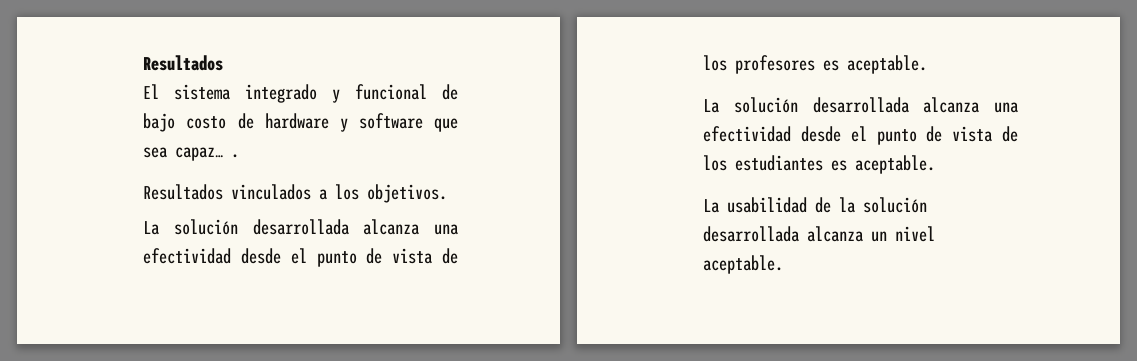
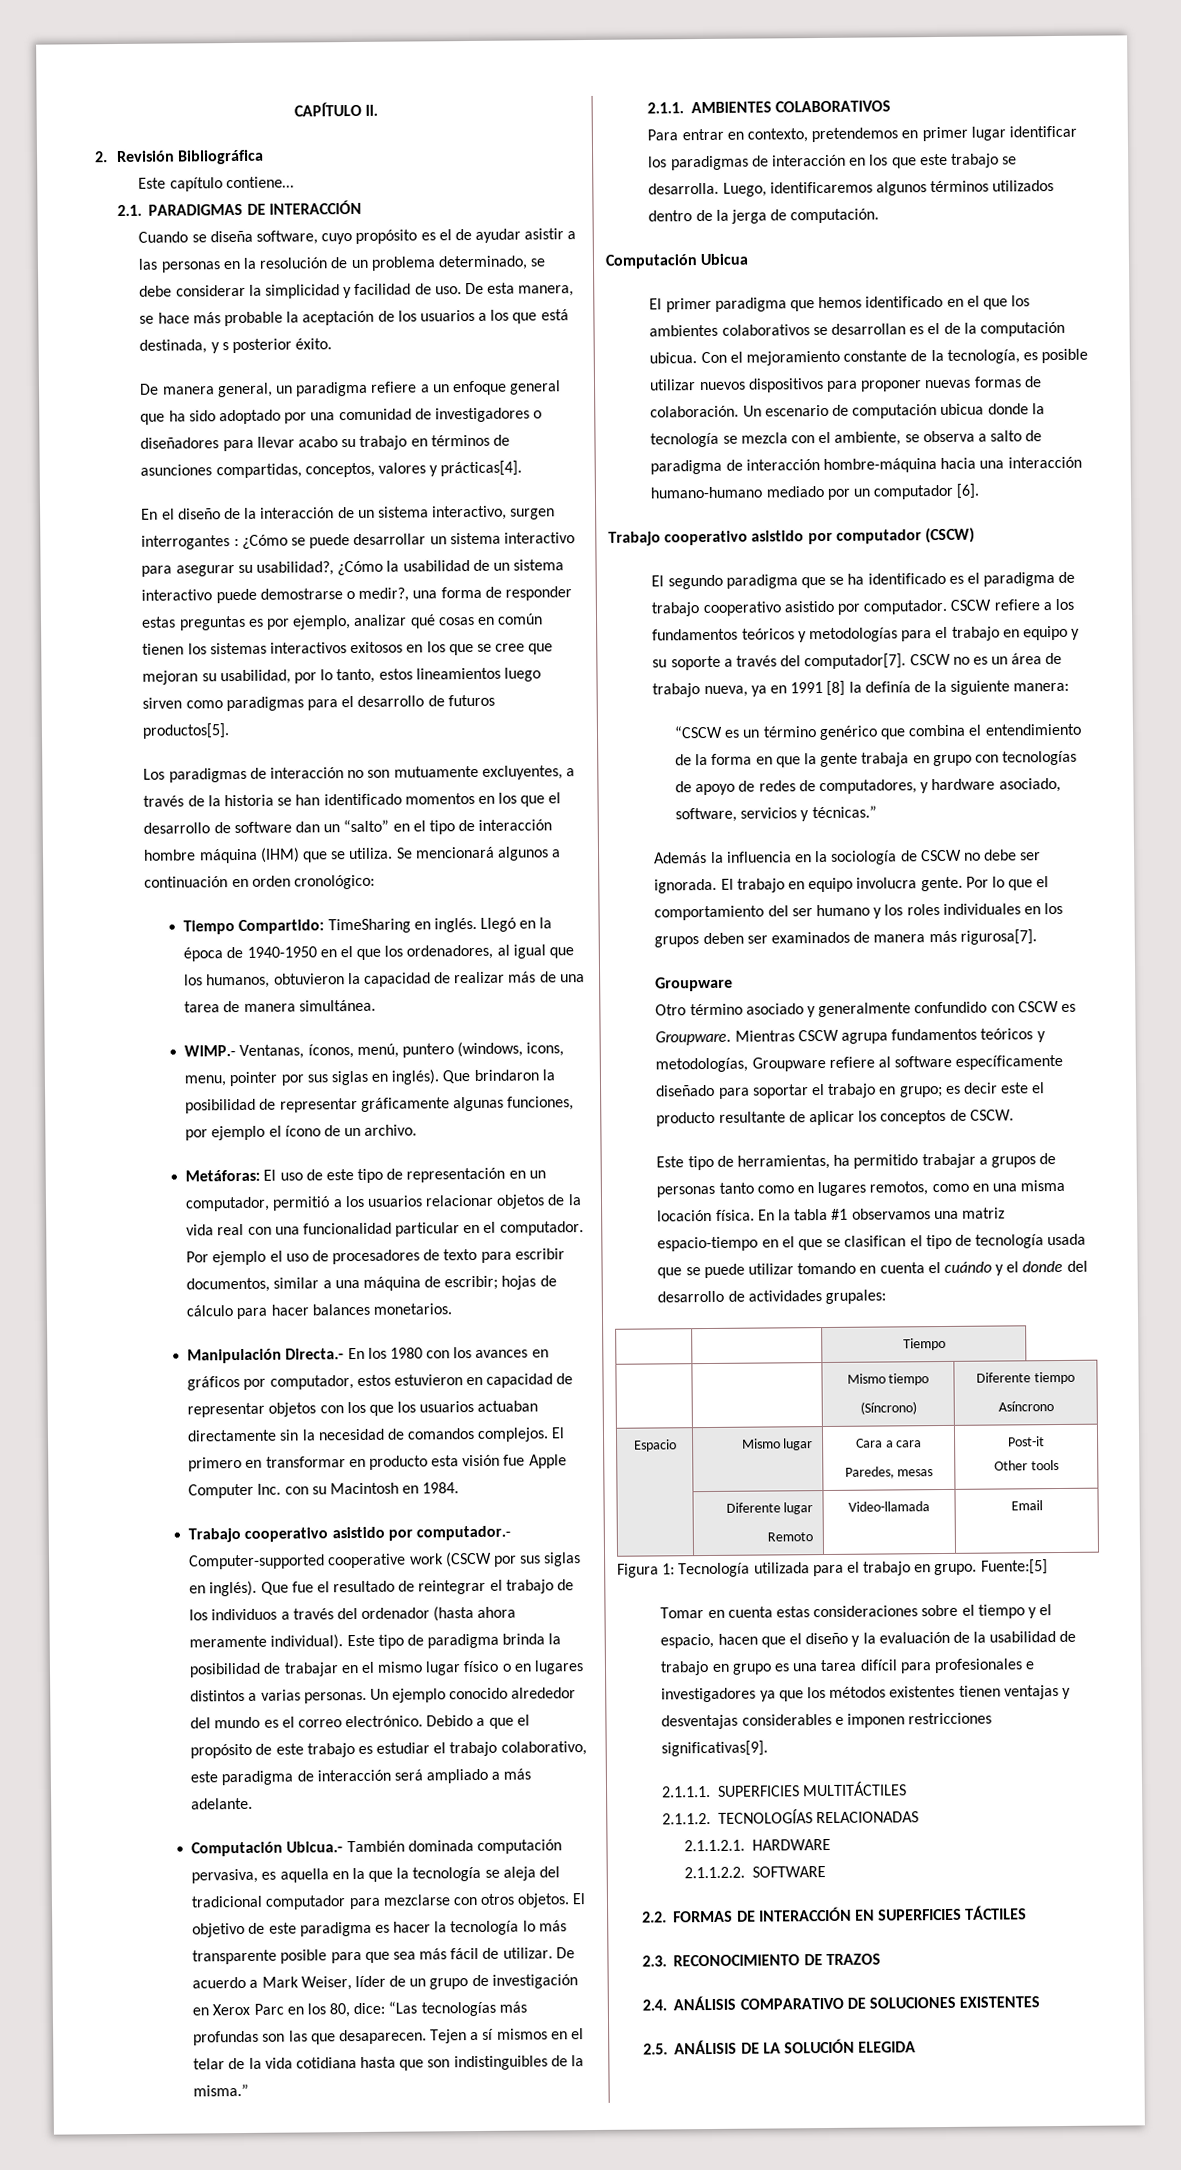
[143,55,224,71] [143,84,458,103] [143,113,458,132] [143,147,240,161] [143,184,448,203] [143,219,458,235] [143,248,458,267] [703,55,928,74] [703,97,1018,113] [703,126,1018,145] [703,155,936,174] [703,197,928,213] [703,226,936,242] [703,255,784,274] Resultados // El sistema integrado y funcional de bajo costo de hardware y software que sea capaz… . // Resultados vinculados a los objetivos. // La solución desarrollada alcanza una efectividad desde el punto de vista de los profesores es aceptable. // La solución desarrollada alcanza una efectividad desde el punto de vista de los estudiantes es aceptable. // La usabilidad de la solución desarrollada alcanza un nivel aceptable. -> [293,101,379,117] [94,149,264,165] [138,176,294,192] [116,199,362,217] [138,228,577,245] [138,255,546,273] [139,282,575,299] [139,309,569,327] [139,338,333,354] [139,380,562,398] [140,407,543,425] [140,434,510,452] [140,460,523,479] [141,505,556,521] [141,532,575,550] [141,559,565,577] [141,586,572,604] [141,613,544,631] [142,641,554,656] [142,667,541,685] [142,694,495,712] [142,723,231,739] [143,765,575,783] [143,792,562,807] [143,819,553,835] [143,846,562,864] [144,874,375,890] [183,917,553,935] [183,944,574,962] [184,971,585,989] [184,999,376,1013] [184,1041,565,1059] [184,1069,555,1087] [185,1096,575,1114] [185,1124,418,1141] [185,1167,546,1183] [185,1194,582,1212] [186,1221,584,1237] [186,1248,565,1266] [186,1275,557,1293] [186,1303,452,1320] [187,1347,549,1364] [187,1373,574,1391] [187,1400,539,1418] [187,1427,566,1442] [188,1454,567,1472] [188,1482,460,1499] [188,1525,511,1543] [189,1551,582,1570] [189,1579,574,1597] [189,1606,517,1622] [189,1633,562,1650] [189,1660,584,1678] [190,1687,577,1704] [190,1714,530,1729] [190,1741,587,1759] [190,1768,532,1786] [191,1797,254,1810] [191,1839,562,1857] [191,1866,560,1884] [191,1893,587,1910] [192,1920,567,1938] [192,1947,575,1965] [192,1974,578,1991] [192,2001,527,2018] [193,2028,584,2046] [193,2055,584,2071] [193,2083,250,2097] [647,100,892,114] [647,125,1077,143] [648,153,1018,171] [648,180,1055,197] [648,208,880,224] [605,253,749,269] [649,295,1031,313] [649,321,1065,337] [649,348,1089,366] [649,376,1042,393] [650,403,1045,419] [650,430,1043,448] [650,456,1082,475] [650,483,980,500] [608,527,975,546] [651,571,1076,590] [651,598,1074,617] [652,625,1081,643] [652,652,1063,671] [652,680,1070,698] [674,723,1082,741] [675,750,1078,768] [675,777,1061,796] [675,805,877,823] [654,849,1042,865] [654,876,1050,894] [654,902,1064,921] [654,929,1037,948] [655,976,734,992] [655,1000,1076,1018] [655,1028,1046,1046] [655,1054,1064,1073] [656,1082,1046,1099] [656,1109,1014,1127] [656,1153,1057,1171] [656,1179,1066,1198] [657,1207,1005,1222] [657,1233,1087,1252] [657,1260,1088,1279] [657,1289,886,1305] [902,1337,946,1351] [846,1373,930,1386] [859,1401,917,1415] [976,1371,1075,1385] [997,1401,1054,1412] [633,1439,677,1452] [741,1438,814,1451] [855,1438,923,1448] [844,1466,934,1479] [1008,1436,1045,1447] [994,1460,1059,1471] [725,1502,814,1515] [767,1532,814,1542] [848,1501,930,1512] [1010,1500,1043,1511] [617,1559,1048,1578] [660,1604,1053,1619] [660,1630,1077,1649] [660,1658,1036,1676] [661,1685,1071,1703] [661,1712,993,1730] [661,1740,769,1757] [662,1781,908,1798] [662,1809,920,1825] [684,1838,831,1852] [684,1866,826,1879] [641,1905,1028,1923] [641,1953,881,1967] [641,1995,1041,2011] [642,2038,917,2055] CAPÍTULO II. // 2. Revisión Bibliográfica // Este capítulo contiene… // 2.1. PARADIGMAS DE INTERACCIÓN // Cuando se diseña software, cuyo propósito es el de ayudar asistir a las personas en la resolución de un problema determinado, se debe considerar la simplicidad y facilidad de uso. De esta manera, se hace más probable la aceptación de los usuarios a los que está destinada, y s posterior éxito. // De manera general, un paradigma refiere a un enfoque general que ha sido adoptado por una comunidad de investigadores o diseñadores para llevar acabo su trabajo en términos de asunciones compartidas, conceptos, valores y prácticas[4]. // En el diseño de la interacción de un sistema interactivo, surgen interrogantes : ¿Cómo se puede desarrollar un sistema interactivo para asegurar su usabilidad?, ¿Cómo la usabilidad de un sistema interactivo puede demostrarse o medir?, una forma de responder estas preguntas es por ejemplo, analizar qué cosas en común tienen los sistemas interactivos exitosos en los que se cree que mejoran su usabilidad, por lo tanto, estos lineamientos luego sirven como paradigmas para el desarrollo de futuros productos[5]. // Los paradigmas de interacción no son mutuamente excluyentes, a través de la historia se han identificado momentos en los que el desarrollo de software dan un “salto” en el tipo de interacción hombre máquina (IHM) que se utiliza. Se mencionará algunos a continuación en orden cronológico: // Tiempo Compartido: TimeSharing en inglés. Llegó en la época de 1940-1950 en el que los ordenadores, al igual que los humanos, obtuvieron la capacidad de realizar más de una tarea de manera simultánea. // WIMP.- Ventanas, íconos, menú, puntero (windows, icons, menu, pointer por sus siglas en inglés). Que brindaron la posibilidad de representar gráficamente algunas funciones, por ejemplo el ícono de un archivo. // Metáforas: El uso de este tipo de representación en un computador, permitió a los usuarios relacionar objetos de la vida real con una funcionalidad particular en el computador. Por ejemplo el uso de procesadores de texto para escribir documentos, similar a una máquina de escribir; hojas de cálculo para hacer balances monetarios. // Manipulación Directa.- En los 1980 con los avances en gráficos por computador, estos estuvieron en capacidad de representar objetos con los que los usuarios actuaban directamente sin la necesidad de comandos complejos. El primero en transformar en producto esta visión fue Apple Computer Inc. con su Macintosh en 1984. // Trabajo cooperativo asistido por computador.- Computer-supported cooperative work (CSCW por sus siglas en inglés). Que fue el resultado de reintegrar el trabajo de los individuos a través del ordenador (hasta ahora meramente individual). Este tipo de paradigma brinda la posibilidad de trabajar en el mismo lugar físico o en lugares distintos a varias personas. Un ejemplo conocido alrededor del mundo es el correo electrónico. Debido a que el propósito de este trabajo es estudiar el trabajo colaborativo, este paradigma de interacción será ampliado a más adelante. // Computación Ubicua.- También dominada computación pervasiva, es aquella en la que la tecnología se aleja del tradicional computador para mezclarse con otros objetos. El objetivo de este paradigma es hacer la tecnología lo más transparente posible para que sea más fácil de utilizar. De acuerdo a Mark Weiser, líder de un grupo de investigación en Xerox Parc en los 80, dice: “Las tecnologías más profundas son las que desaparecen. Tejen a sí mismos en el telar de la vida cotidiana hasta que son indistinguibles de la misma.” // 2.1.1. AMBIENTES COLABORATIVOS // Para entrar en contexto, pretendemos en primer lugar identificar los paradigmas de interacción en los que este trabajo se desarrolla. Luego, identificaremos algunos términos utilizados dentro de la jerga de computación. // Computación Ubicua // El primer paradigma que hemos identificado en el que los ambientes colaborativos se desarrollan es el de la computación ubicua. Con el mejoramiento constante de la tecnología, es posible utilizar nuevos dispositivos para proponer nuevas formas de colaboración. Un escenario de computación ubicua donde la tecnología se mezcla con el ambiente, se observa a salto de paradigma de interacción hombre-máquina hacia una interacción humano-humano mediado por un computador [6]. // Trabajo cooperativo asistido por computador (CSCW) // El segundo paradigma que se ha identificado es el paradigma de trabajo cooperativo asistido por computador. CSCW refiere a los fundamentos teóricos y metodologías para el trabajo en equipo y su soporte a través del computador[7]. CSCW no es un área de trabajo nueva, ya en 1991 [8] la definía de la siguiente manera: // “CSCW es un término genérico que combina el entendimiento de la forma en que la gente trabaja en grupo con tecnologías de apoyo de redes de computadores, y hardware asociado, software, servicios y técnicas.” // Además la influencia en la sociología de CSCW no debe ser ignorada. El trabajo en equipo involucra gente. Por lo que el comportamiento del ser humano y los roles individuales en los grupos deben ser examinados de manera más rigurosa[7]. // Groupware // Otro término asociado y generalmente confundido con CSCW es Groupware. Mientras CSCW agrupa fundamentos teóricos y metodologías, Groupware refiere al software específicamente diseñado para soportar el trabajo en grupo; es decir este el producto resultante de aplicar los conceptos de CSCW. // Este tipo de herramientas, ha permitido trabajar a grupos de personas tanto como en lugares remotos, como en una misma locación física. En la tabla #1 observamos una matriz espacio-tiempo en el que se clasifican el tipo de tecnología usada que se puede utilizar tomando en cuenta el cuándo y el donde del desarrollo de actividades grupales: // | | Tiempo // | | Mismo tiempo // (Síncrono) | Diferente tiempo // Asíncrono // Espacio | Mismo lugar | Cara a cara // Paredes, mesas | Post-it // Other tools // | Diferente lugar // Remoto | Video-llamada | Email // Figura 1: Tecnología utilizada para el trabajo en grupo. Fuente:[5] // Tomar en cuenta estas consideraciones sobre el tiempo y el espacio, hacen que el diseño y la evaluación de la usabilidad de trabajo en grupo es una tarea difícil para profesionales e investigadores ya que los métodos existentes tienen ventajas y desventajas considerables e imponen restricciones significativas[9]. // 2.1.1.1. SUPERFICIES MULTITÁCTILES // 2.1.1.2. TECNOLOGÍAS RELACIONADAS // 2.1.1.2.1. HARDWARE // 2.1.1.2.2. SOFTWARE // 2.2. FORMAS DE INTERACCIÓN EN SUPERFICIES TÁCTILES // 2.3. RECONOCIMIENTO DE TRAZOS // 2.4. ANÁLISIS COMPARATIVO DE SOLUCIONES EXISTENTES // 2.5. ANÁLISIS DE LA SOLUCIÓN ELEGIDA

